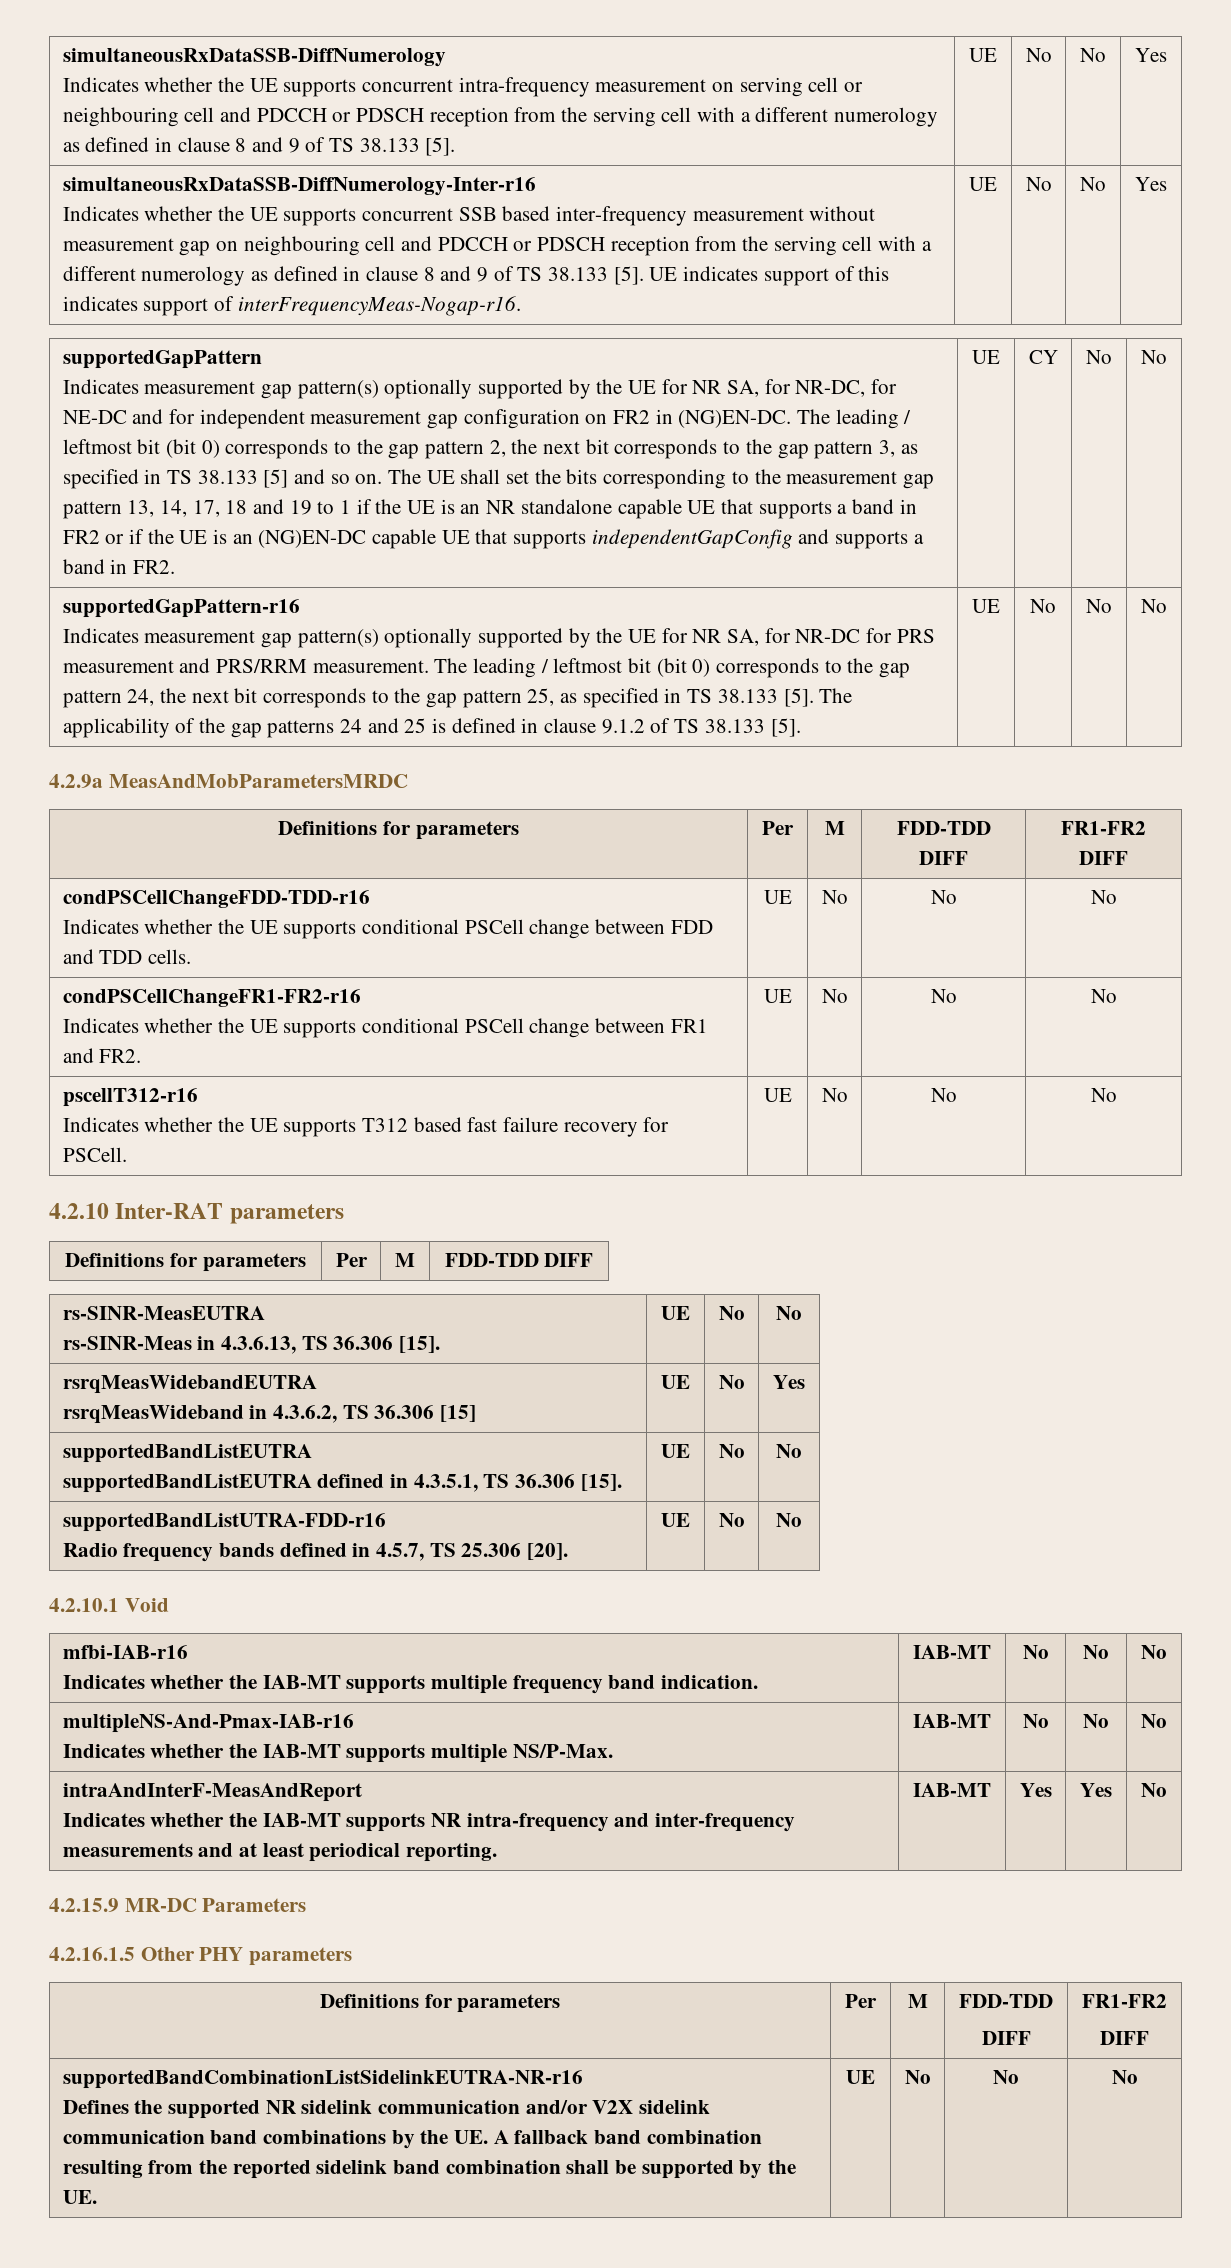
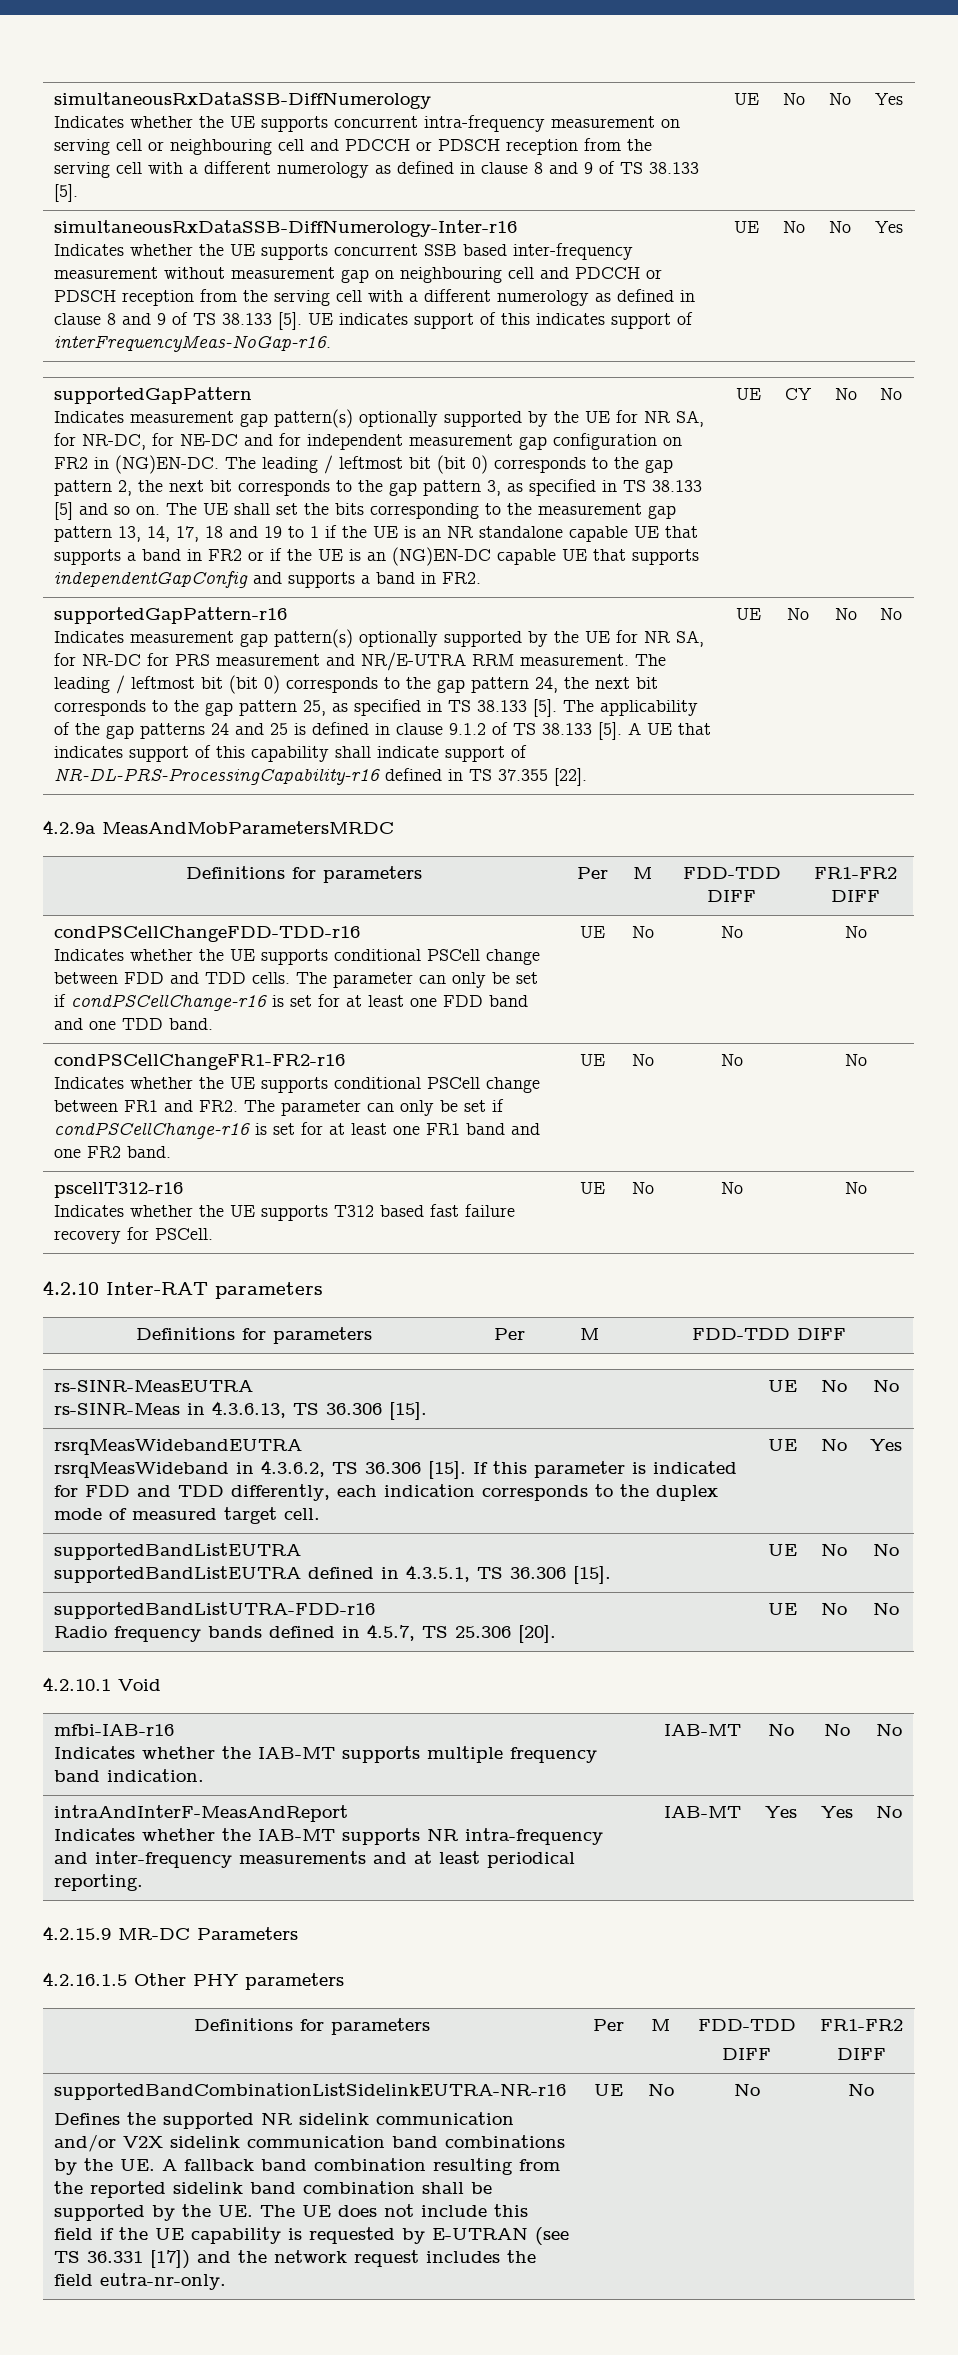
[237,296,521,316] interFrequencyMeas-Nogap-r16. -> [54,335,332,352] interFrequencyMeas-NoGap-r16.
[216,659,308,673] PRS/RRM -> [361,652,515,671] NR/E-UTRA RRM
(801, 727) none -> [628,722,712,735] [54,745,528,762] [54,768,588,786] A UE that indicates support of this capability shall indicate support of NR-DL-PRS-ProcessingCapability-r16 defined in TS 37.355 [22].
(192, 956) none -> [296,972,539,988] [54,994,529,1011] [54,1018,214,1030] The parameter can only be set if condPSCellChange-r16 is set for at least one FDD band and one TDD band.
(142, 1056) none -> [244,1099,505,1116] [54,1122,541,1139] [54,1146,172,1158] The parameter can only be set if condPSCellChange-r16 is set for at least one FR1 band and one FR2 band.
[440,1405,477,1422] [15] -> [428,1461,738,1479] [54,1484,719,1501] [54,1507,321,1524] [15]. If this parameter is indicated for FDD and TDD differently, each indication corresponds to the duplex mode of measured target cell.
[62,1714,354,1733] [62,1744,613,1763] [913,1714,991,1728] [1022,1714,1049,1728] [1083,1714,1109,1728] [1141,1714,1167,1728] // multipleNS-And-Pmax-IAB-r16 // Indicates whether the IAB-MT supports multiple NS/P-Max. | IAB-MT | No | No | No -> (902, 1729) none
(97, 2197) none -> [260,2204,529,2217] [54,2227,570,2245] [54,2250,537,2269] [54,2273,227,2290] The UE does not include this field if the UE capability is requested by E-UTRAN (see TS 36.331 [17]) and the network request includes the field eutra-nr-only.

